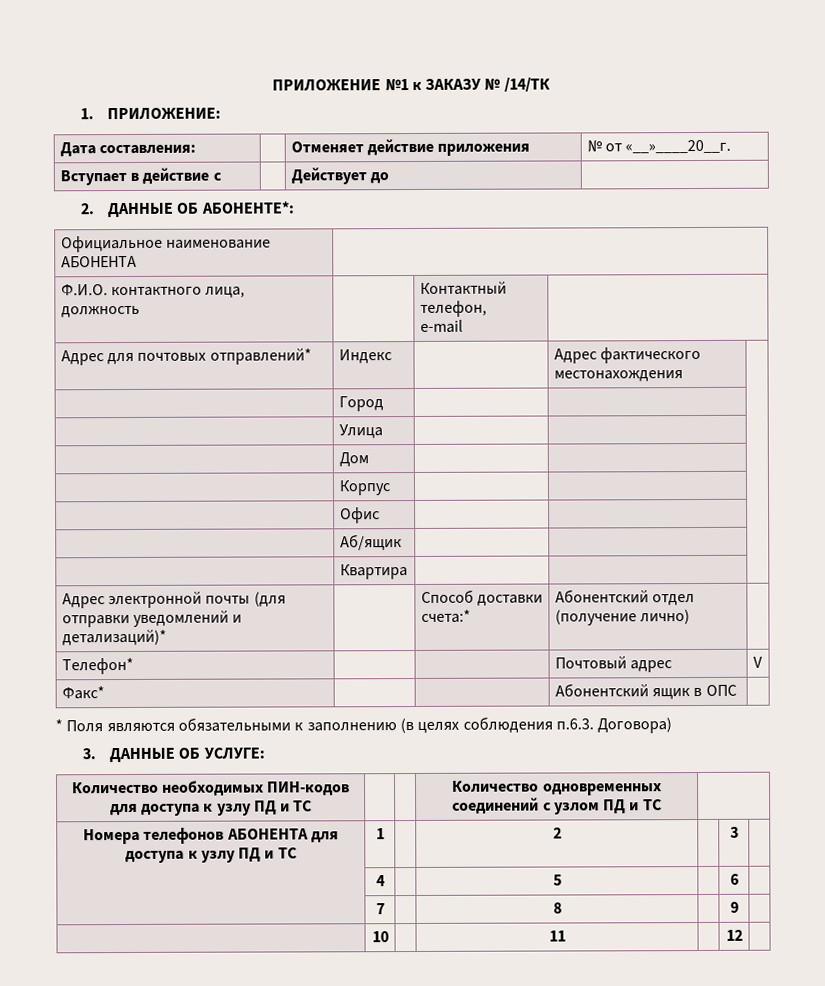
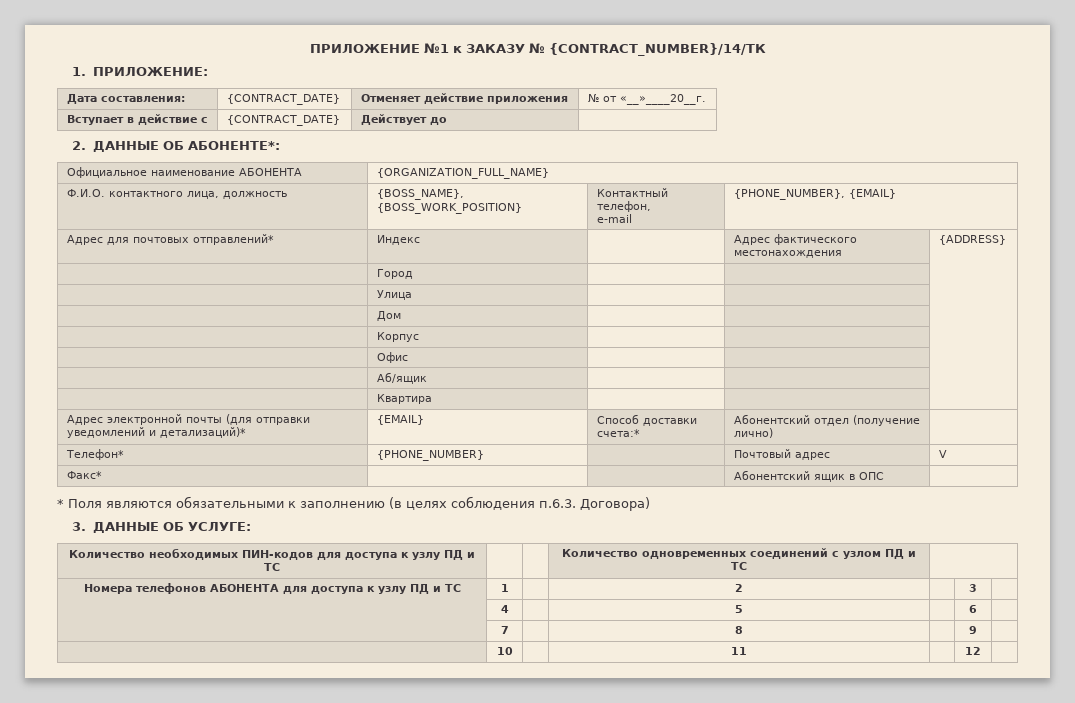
[503,77,550,92] /14/ТК -> [548,43,766,56] {CONTRACT_NUMBER}/14/ТК
(196, 149) none -> [226,94,340,105] {CONTRACT_DATE}
(222, 176) none -> [226,115,340,126] {CONTRACT_DATE}
(137, 261) none -> [376,168,549,179] {ORGANIZATION_FULL_NAME}
(140, 311) none -> [376,189,464,200] [376,203,522,214] {BOSS_NAME}, {BOSS_WORK_POSITION}
(463, 326) none -> [733,189,896,200] {PHONE_NUMBER}, {EMAIL}
(683, 376) none -> [938,235,1006,245] {ADDRESS}
(167, 637) none -> [376,415,424,425] {EMAIL}
(134, 666) none -> [376,450,484,461] {PHONE_NUMBER}

